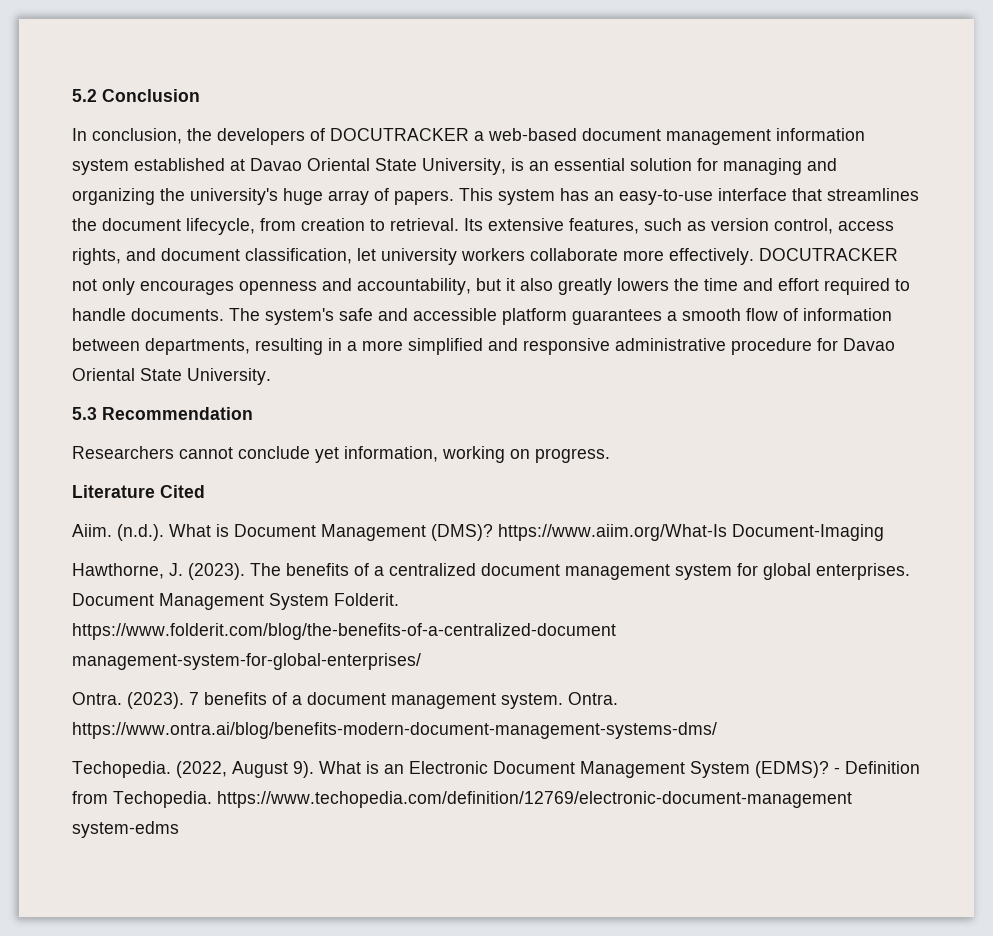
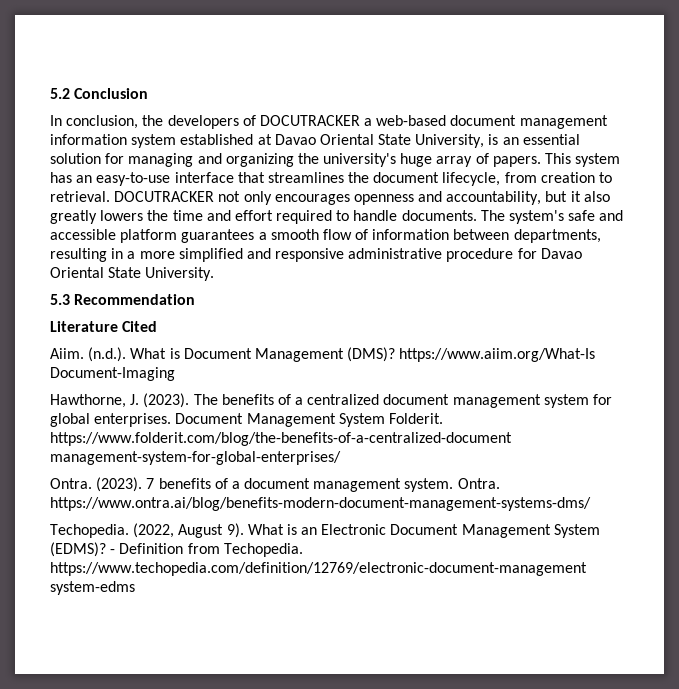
[464,218,894,234] [72,248,754,265] Its extensive features, such as version control, access rights, and document classification, let university workers collaborate more effectively. -> (110, 196) none
[72,446,610,463] // Researchers cannot conclude yet information, working on progress. -> (196, 299) none

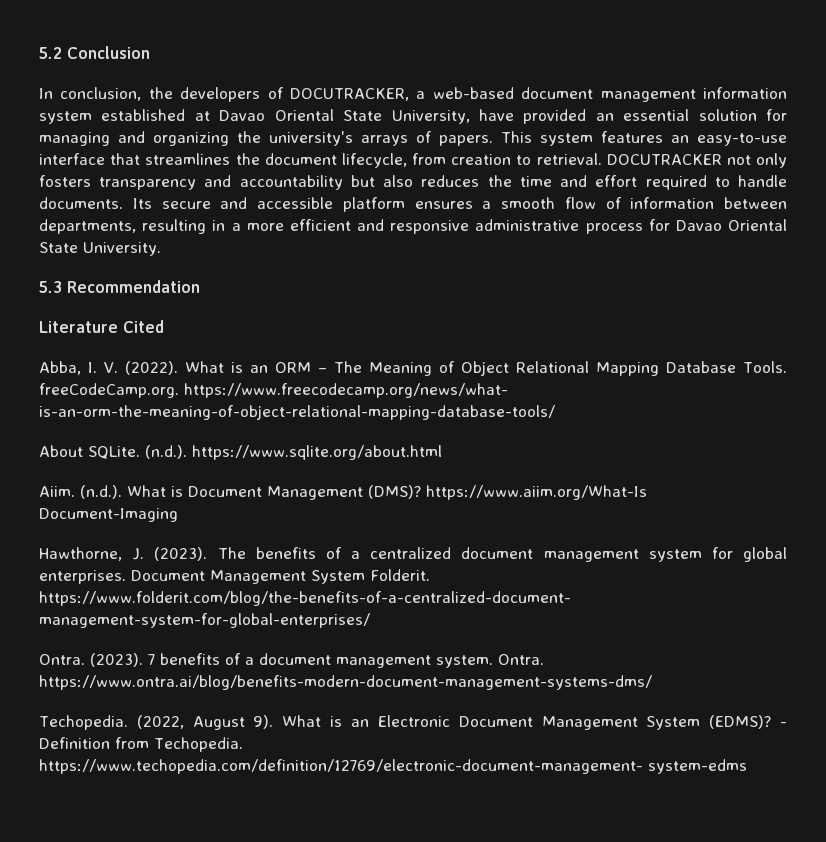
[259,115,360,126] DOCUTRACKER -> [290,88,409,101] DOCUTRACKER,
[488,134,499,145] is -> [478,109,587,124] have provided
[400,153,473,167] huge array -> [361,135,408,146] arrays
[50,172,72,183] has -> [601,131,663,143] features
[274,191,610,205] [50,210,144,224] encourages openness and accountability, but it also greatly lowers -> [39,175,480,190] fosters transparency and accountability but also reduces
[480,210,596,224] The system's safe -> [132,198,211,209] Its secure
[181,229,255,243] guarantees -> [414,201,473,209] ensures
[178,248,243,262] simplified -> [289,219,351,231] efficient
[446,248,514,262] procedure -> [585,223,643,234] process
(158, 326) none -> [39,361,788,376] [39,383,508,398] [39,405,555,420] [39,445,442,460] // Abba, I. V. (2022). What is an ORM – The Meaning of Object Relational Mapping Database Tools. freeCodeCamp.org. https://www.freecodecamp.org/news/what- is-an-orm-the-meaning-of-object-relational-mapping-database-tools/ // About SQLite. (n.d.). https://www.sqlite.org/about.html
[50,432,512,446] https://www.folderit.com/blog/the-benefits-of-a-centralized-document -> [39,591,571,606] https://www.folderit.com/blog/the-benefits-of-a-centralized-document-
[50,562,587,576] https://www.techopedia.com/definition/12769/electronic-document-management -> [39,759,643,774] https://www.techopedia.com/definition/12769/electronic-document-management-

